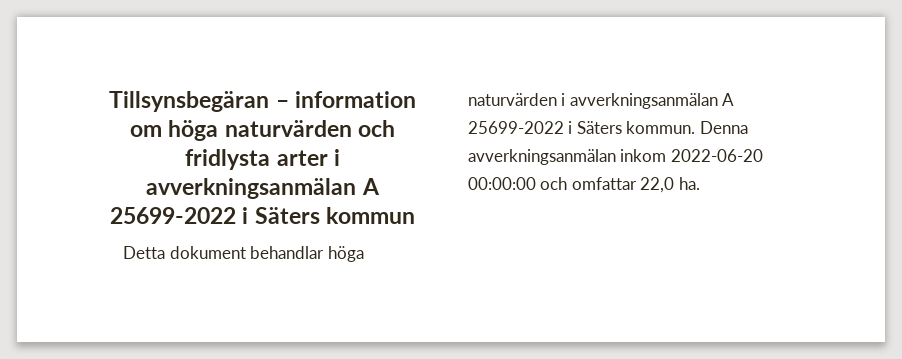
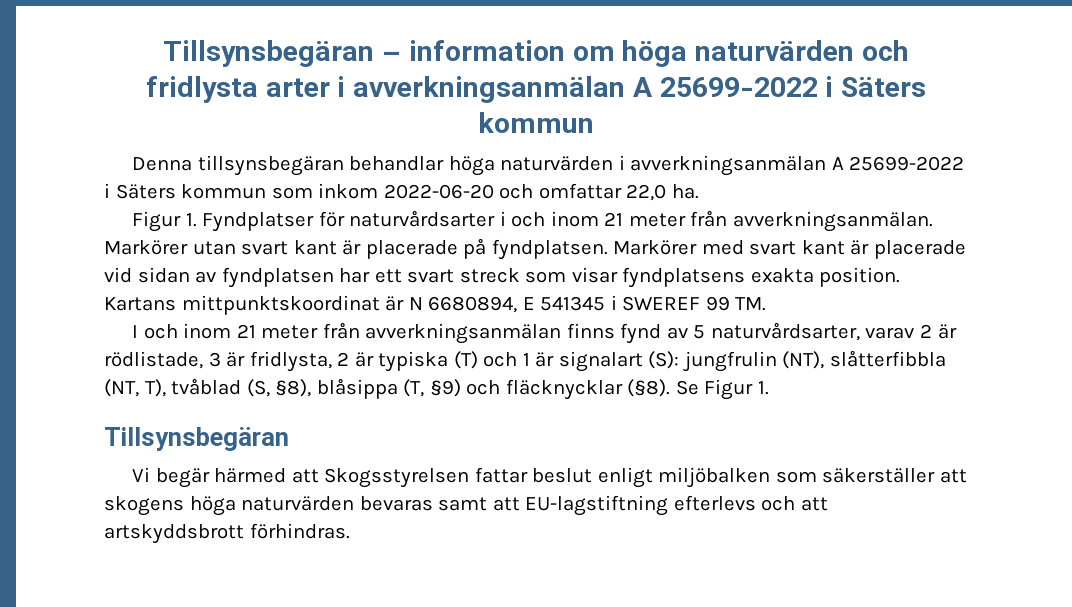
[123,246,246,259] Detta dokument -> [132,155,344,176] Denna tillsynsbegäran
[626,121,748,134] [468,149,616,165] kommun. Denna avverkningsanmälan -> [181,184,313,199] kommun som
[468,177,536,190] 00:00:00 -> (494, 191) none
(700, 183) none -> [132,210,933,232] [104,238,966,260] [104,267,901,288] [104,295,767,315] [132,322,957,344] [104,350,947,372] [104,378,769,400] [104,427,289,451] [132,467,967,488] [104,495,828,516] [104,523,350,544] // Figur 1. Fyndplatser för naturvårdsarter i och inom 21 meter från avverkningsanmälan. Markörer utan svart kant är placerade på fyndplatsen. Markörer med svart kant är placerade vid sidan av fyndplatsen har ett svart streck som visar fyndplatsens exakta position. Kartans mittpunktskoordinat är N 6680894, E 541345 i SWEREF 99 TM. // I och inom 21 meter från avverkningsanmälan finns fynd av 5 naturvårdsarter, varav 2 är rödlistade, 3 är fridlysta, 2 är typiska (T) och 1 är signalart (S): jungfrulin (NT), slåtterfibbla (NT, T), tvåblad (S, §8), blåsippa (T, §9) och fläcknycklar (§8). Se Figur 1. // Tillsynsbegäran // Vi begär härmed att Skogsstyrelsen fattar beslut enligt miljöbalken som säkerställer att skogens höga naturvärden bevaras samt att EU-lagstiftning efterlevs och att artskyddsbrott förhindras.

